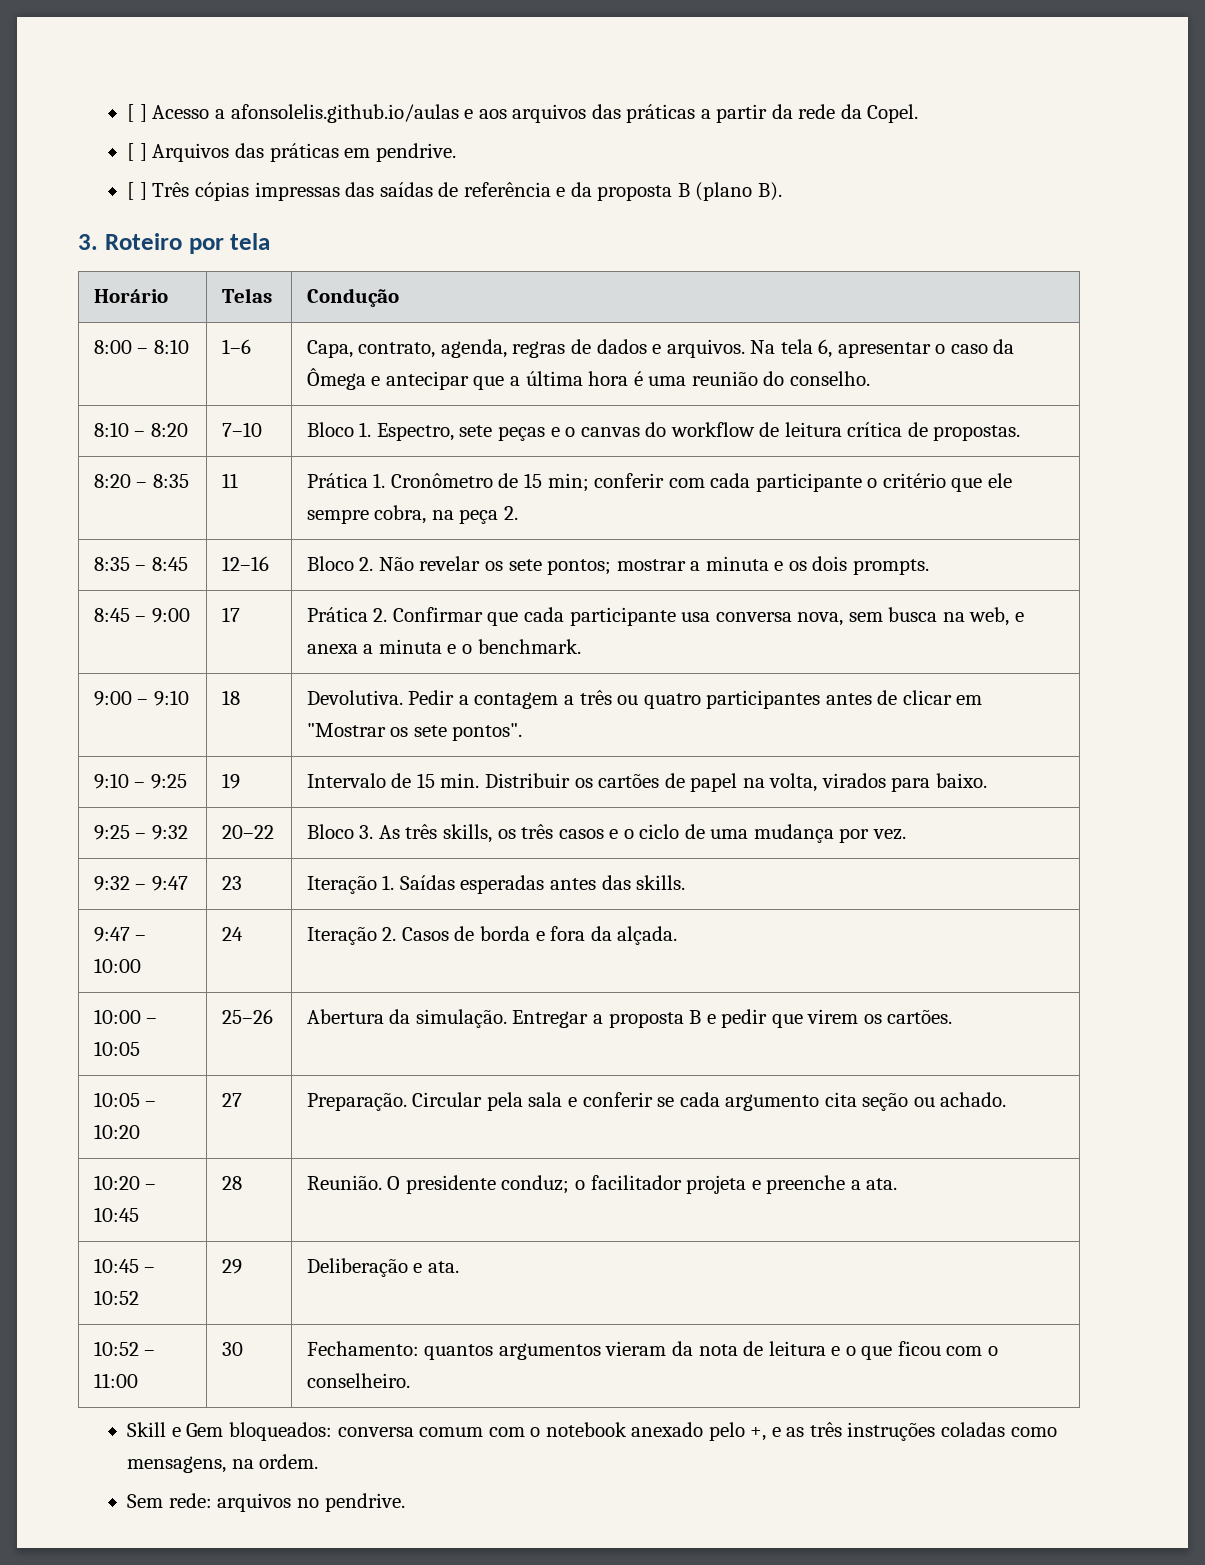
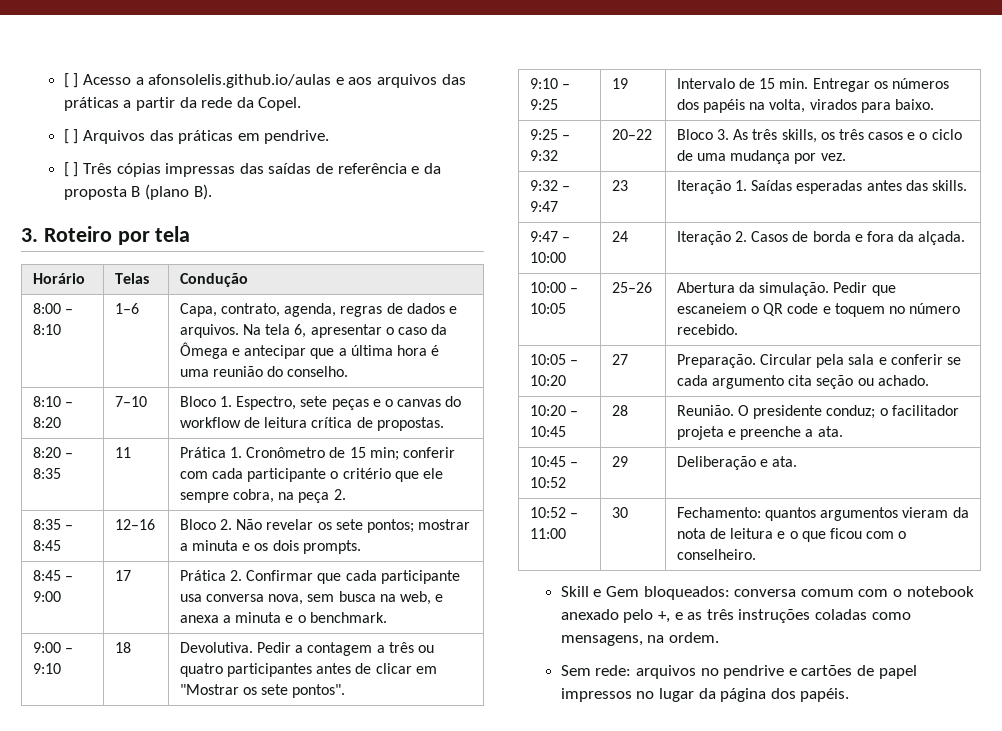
[484,773,738,792] Distribuir os cartões de papel -> [812,78,949,92] [676,99,745,113] Entregar os números dos papéis
[512,1009,953,1028] Entregar a proposta B e pedir que virem os cartões. -> [833,282,896,296] [676,303,961,317] [676,324,738,335] Pedir que escaneiem o QR code e toquem no número recebido.
[324,1493,405,1512] pendrive. -> [723,665,917,679] [560,688,850,702] pendrive e cartões de papel impressos no lugar da página dos papéis.

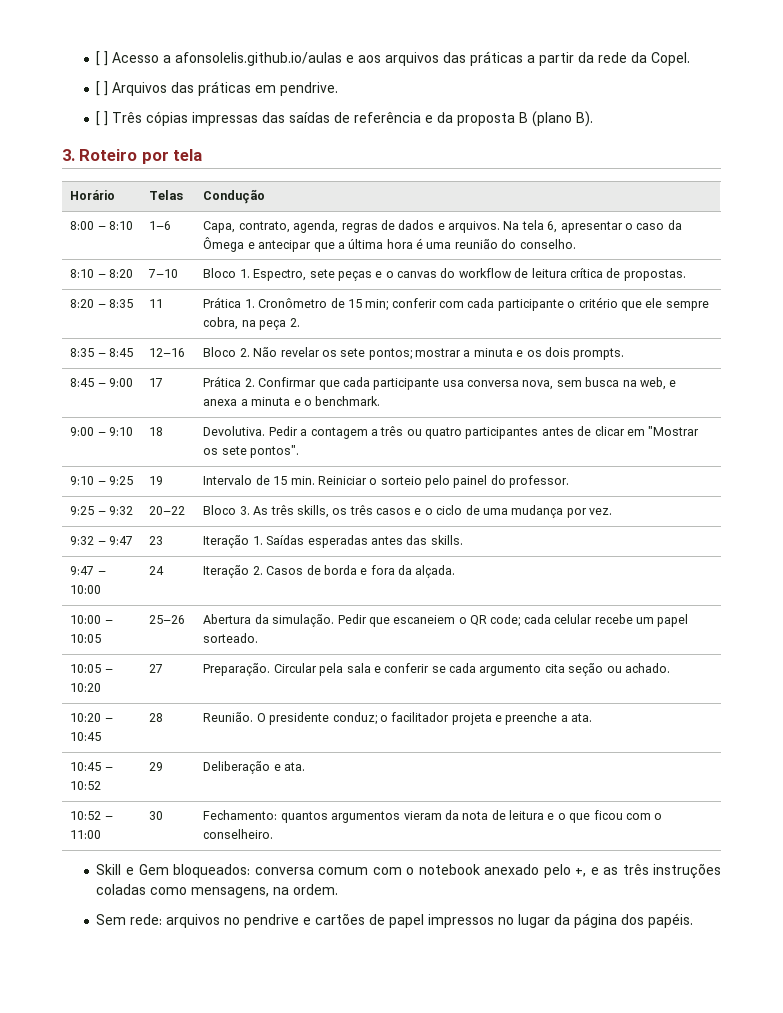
[812,78,949,92] [676,99,934,113] Entregar os números dos papéis na volta, virados para baixo. -> [317,475,570,488] Reiniciar o sorteio pelo painel do professor.
[787,303,961,317] [676,324,738,335] code e toquem no número recebido. -> [490,614,689,627] [203,633,259,643] code; cada celular recebe um papel sorteado.

